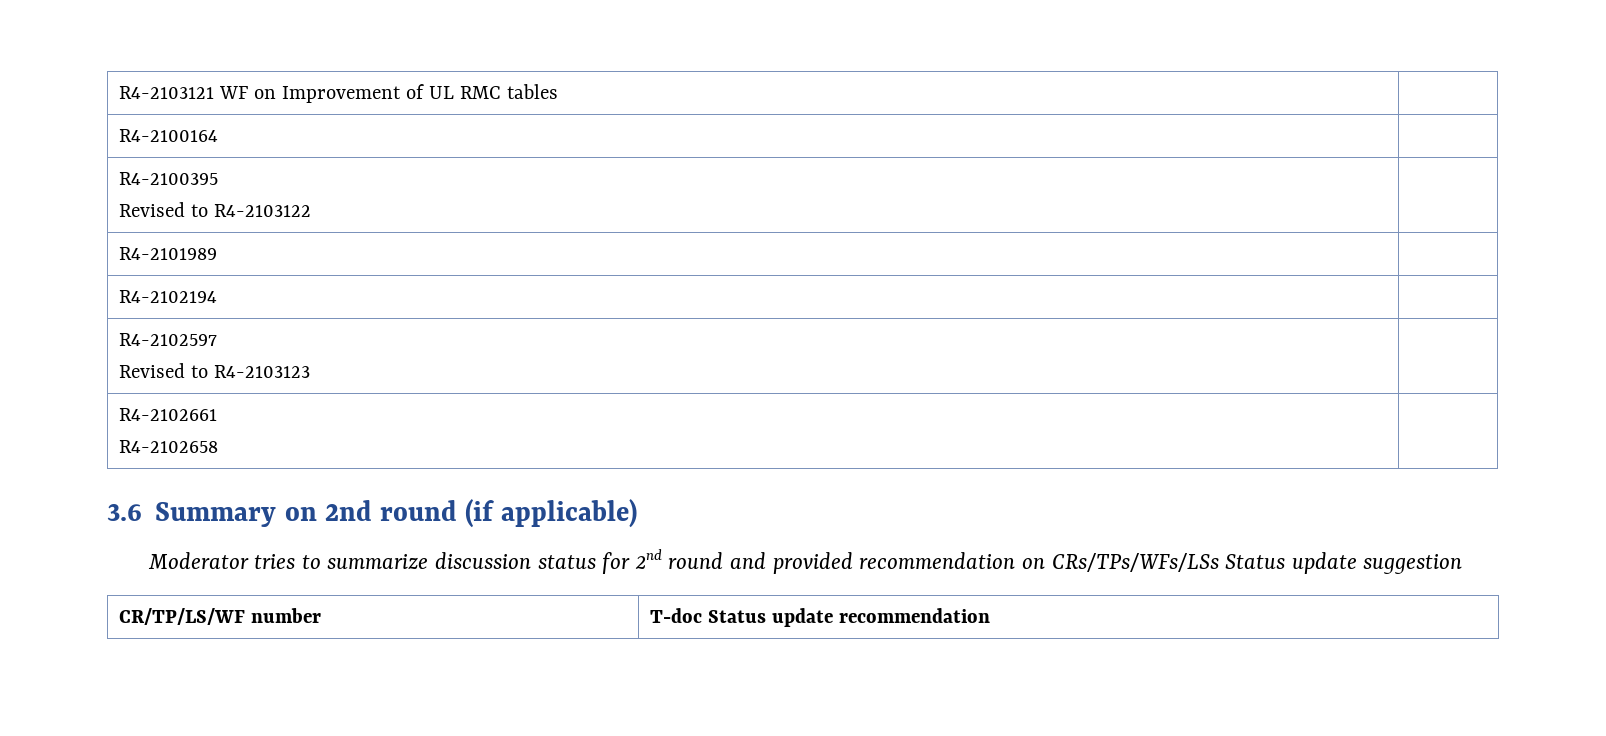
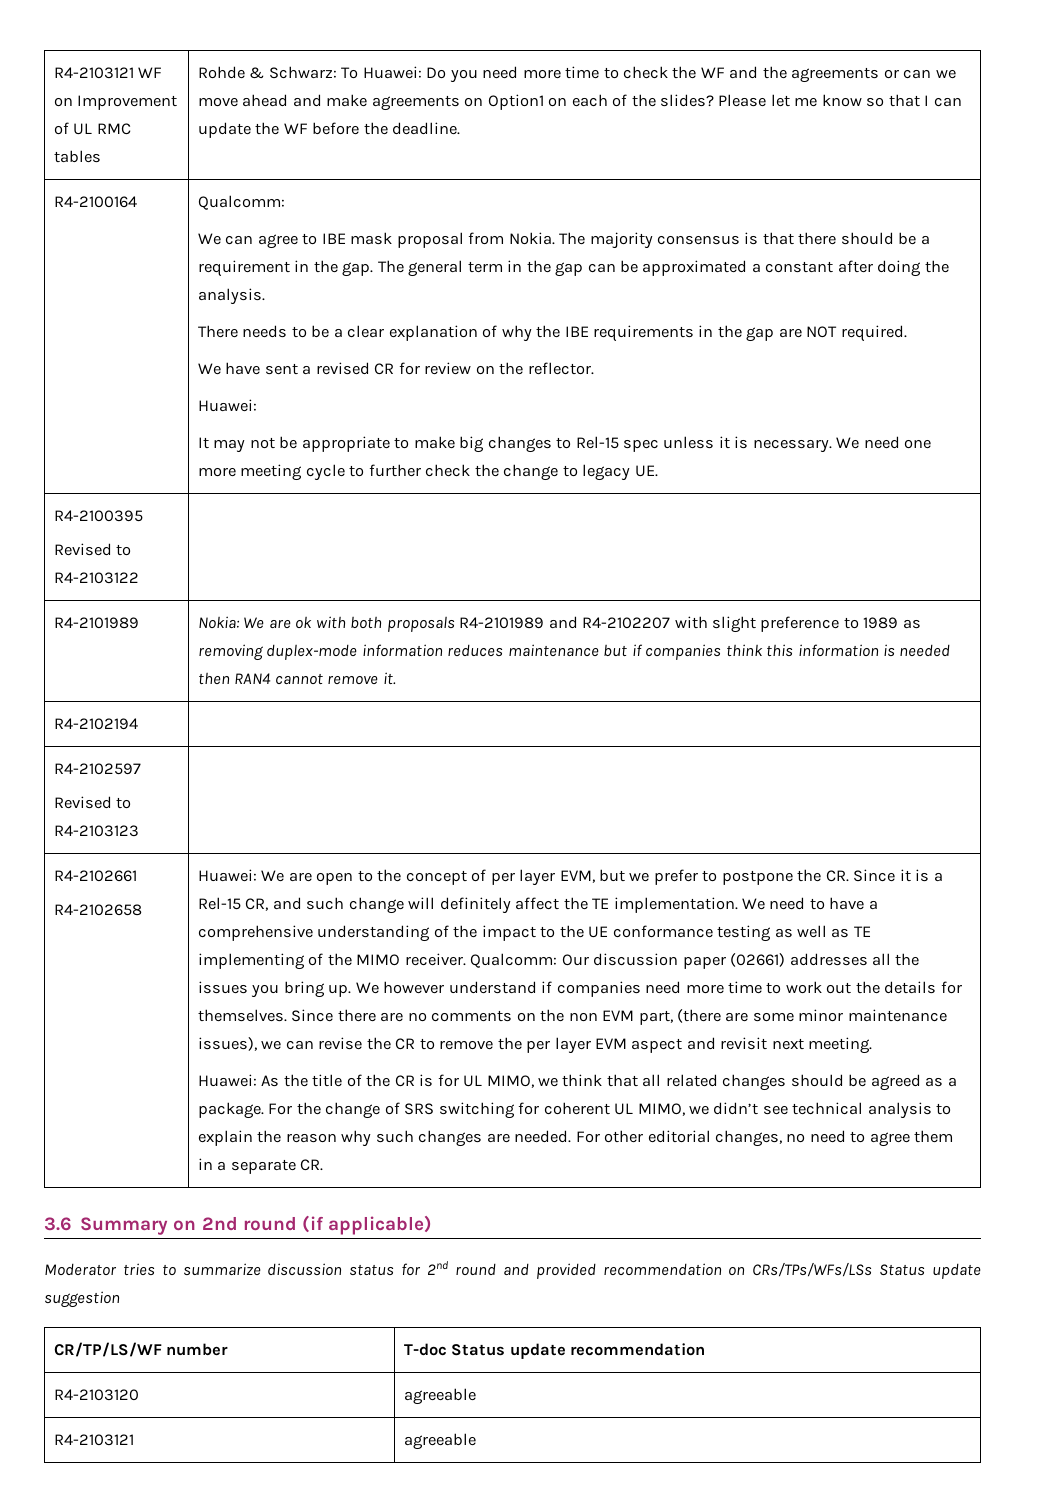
[119,129,219,142] // R4-2100164 | -> [198,66,956,83] [198,94,962,111] [198,122,461,138] [54,196,138,208] [198,195,286,210] [198,232,930,249] [198,260,949,277] [198,288,266,305] [198,325,907,342] [198,362,594,375] [198,399,258,412] [198,436,932,453] [198,464,658,481] Rohde & Schwarz: To Huawei: Do you need more time to check the WF and the agreements or can we move ahead and make agreements on Option1 on each of the slides? Please let me know so that I can update the WF before the deadline. // R4-2100164 | Qualcomm: // We can agree to IBE mask proposal from Nokia. The majority consensus is that there should be a requirement in the gap. The general term in the gap can be approximated a constant after doing the analysis. // There needs to be a clear explanation of why the IBE requirements in the gap are NOT required. // We have sent a revised CR for review on the reflector. // Huawei: // It may not be appropriate to make big changes to Rel-15 spec unless it is necessary. We need one more meeting cycle to further check the change to legacy UE.
(218, 253) none -> [198,616,921,633] [198,644,951,661] [198,672,396,685] Nokia: We are ok with both proposals R4-2101989 and R4-2102207 with slight preference to 1989 as removing duplex-mode information reduces maintenance but if companies think this information is needed then RAN4 cannot remove it.
(219, 446) none -> [198,869,943,886] [198,897,878,914] [198,925,871,942] [198,953,920,970] [198,981,962,998] [198,1009,947,1025] [198,1037,873,1054] [198,1074,957,1091] [198,1102,952,1119] [198,1130,954,1147] [198,1158,324,1174] Huawei: We are open to the concept of per layer EVM, but we prefer to postpone the CR. Since it is a Rel-15 CR, and such change will definitely affect the TE implementation. We need to have a comprehensive understanding of the impact to the UE conformance testing as well as TE implementing of the MIMO receiver. Qualcomm: Our discussion paper (02661) addresses all the issues you bring up. We however understand if companies need more time to work out the details for themselves. Since there are no comments on the non EVM part, (there are some minor maintenance issues), we can revise the CR to remove the per layer EVM aspect and revisit next meeting. // Huawei: As the title of the CR is for UL MIMO, we think that all related changes should be agreed as a package. For the change of SRS switching for coherent UL MIMO, we didn’t see technical analysis to explain the reason why such changes are needed. For other editorial changes, no need to agree them in a separate CR.
(991, 615) none -> [54,1389,140,1401] [404,1388,477,1405] [54,1434,135,1446] [404,1433,477,1450] // R4-2103120 | agreeable // R4-2103121 | agreeable

